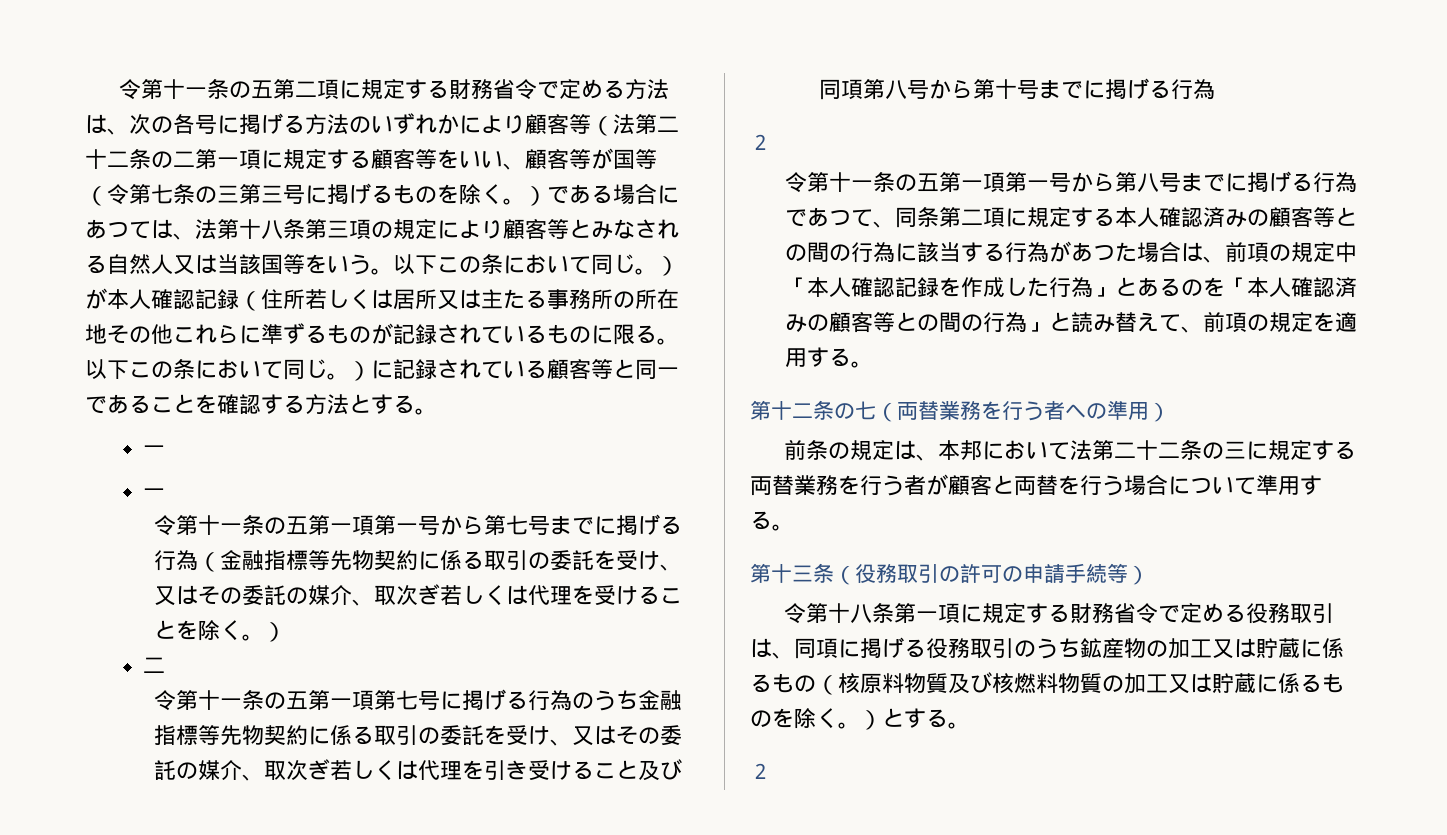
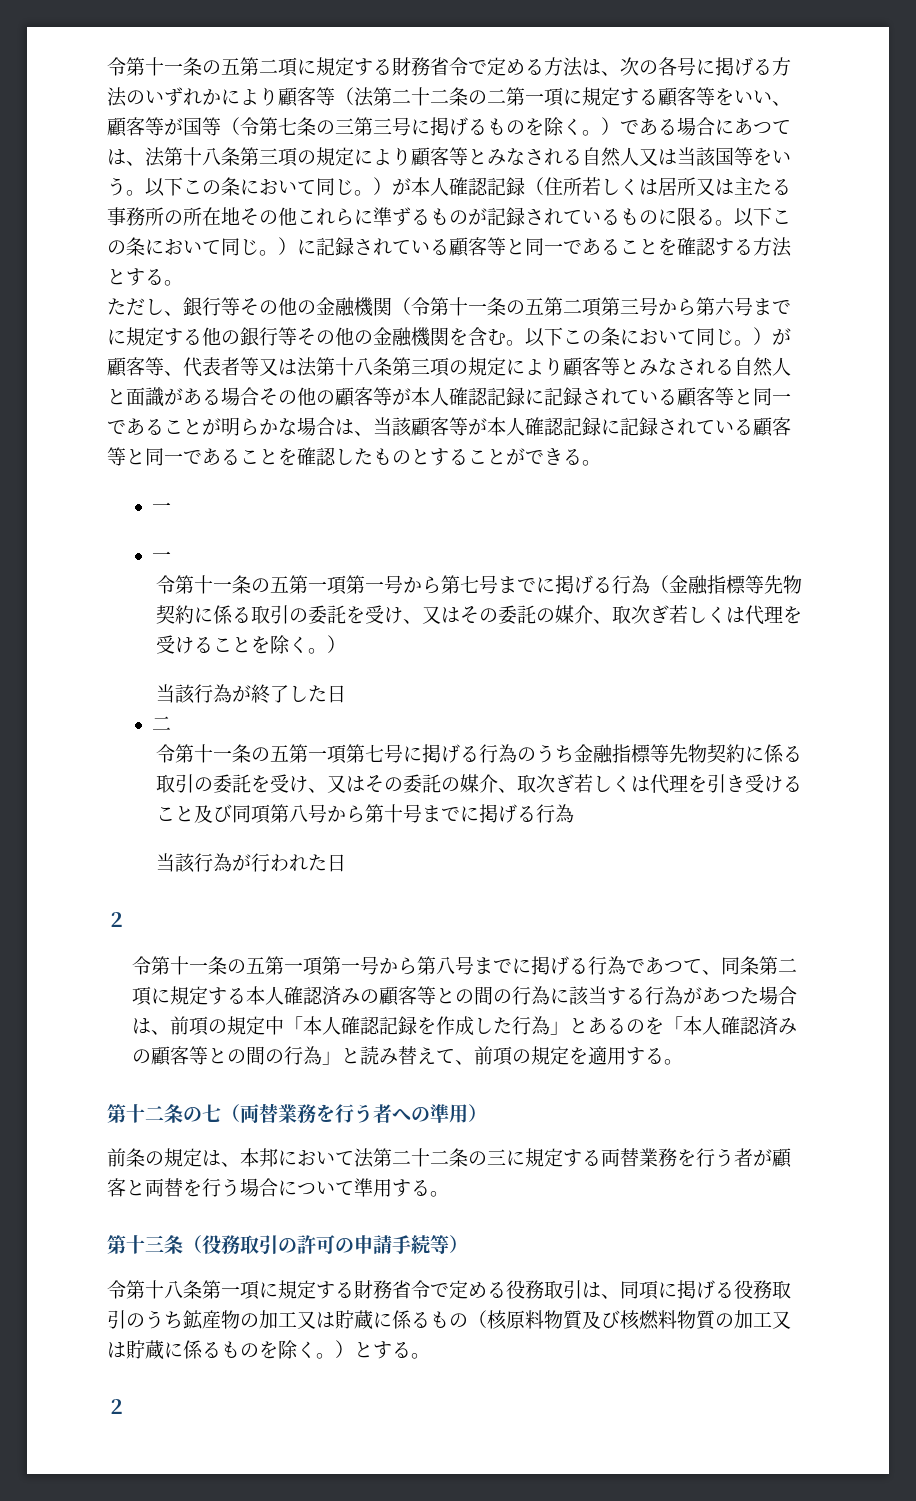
(437, 411) none -> [107,297,791,317] [107,327,791,347] [107,357,791,377] [107,387,791,407] [107,417,791,437] [107,447,601,466] // ただし、銀行等その他の金融機関（令第十一条の五第二項第三号から第六号までに規定する他の銀行等その他の金融機関を含む。以下この条において同じ。）が顧客等、代表者等又は法第十八条第三項の規定により顧客等とみなされる自然人と面識がある場合その他の顧客等が本人確認記録に記録されている顧客等と同一であることが明らかな場合は、当該顧客等が本人確認記録に記録されている顧客等と同一であることを確認したものとすることができる。
(287, 632) none -> [156,684,347,704] // 当該行為が終了した日
(1216, 89) none -> [156,853,347,873] // 当該行為が行われた日

